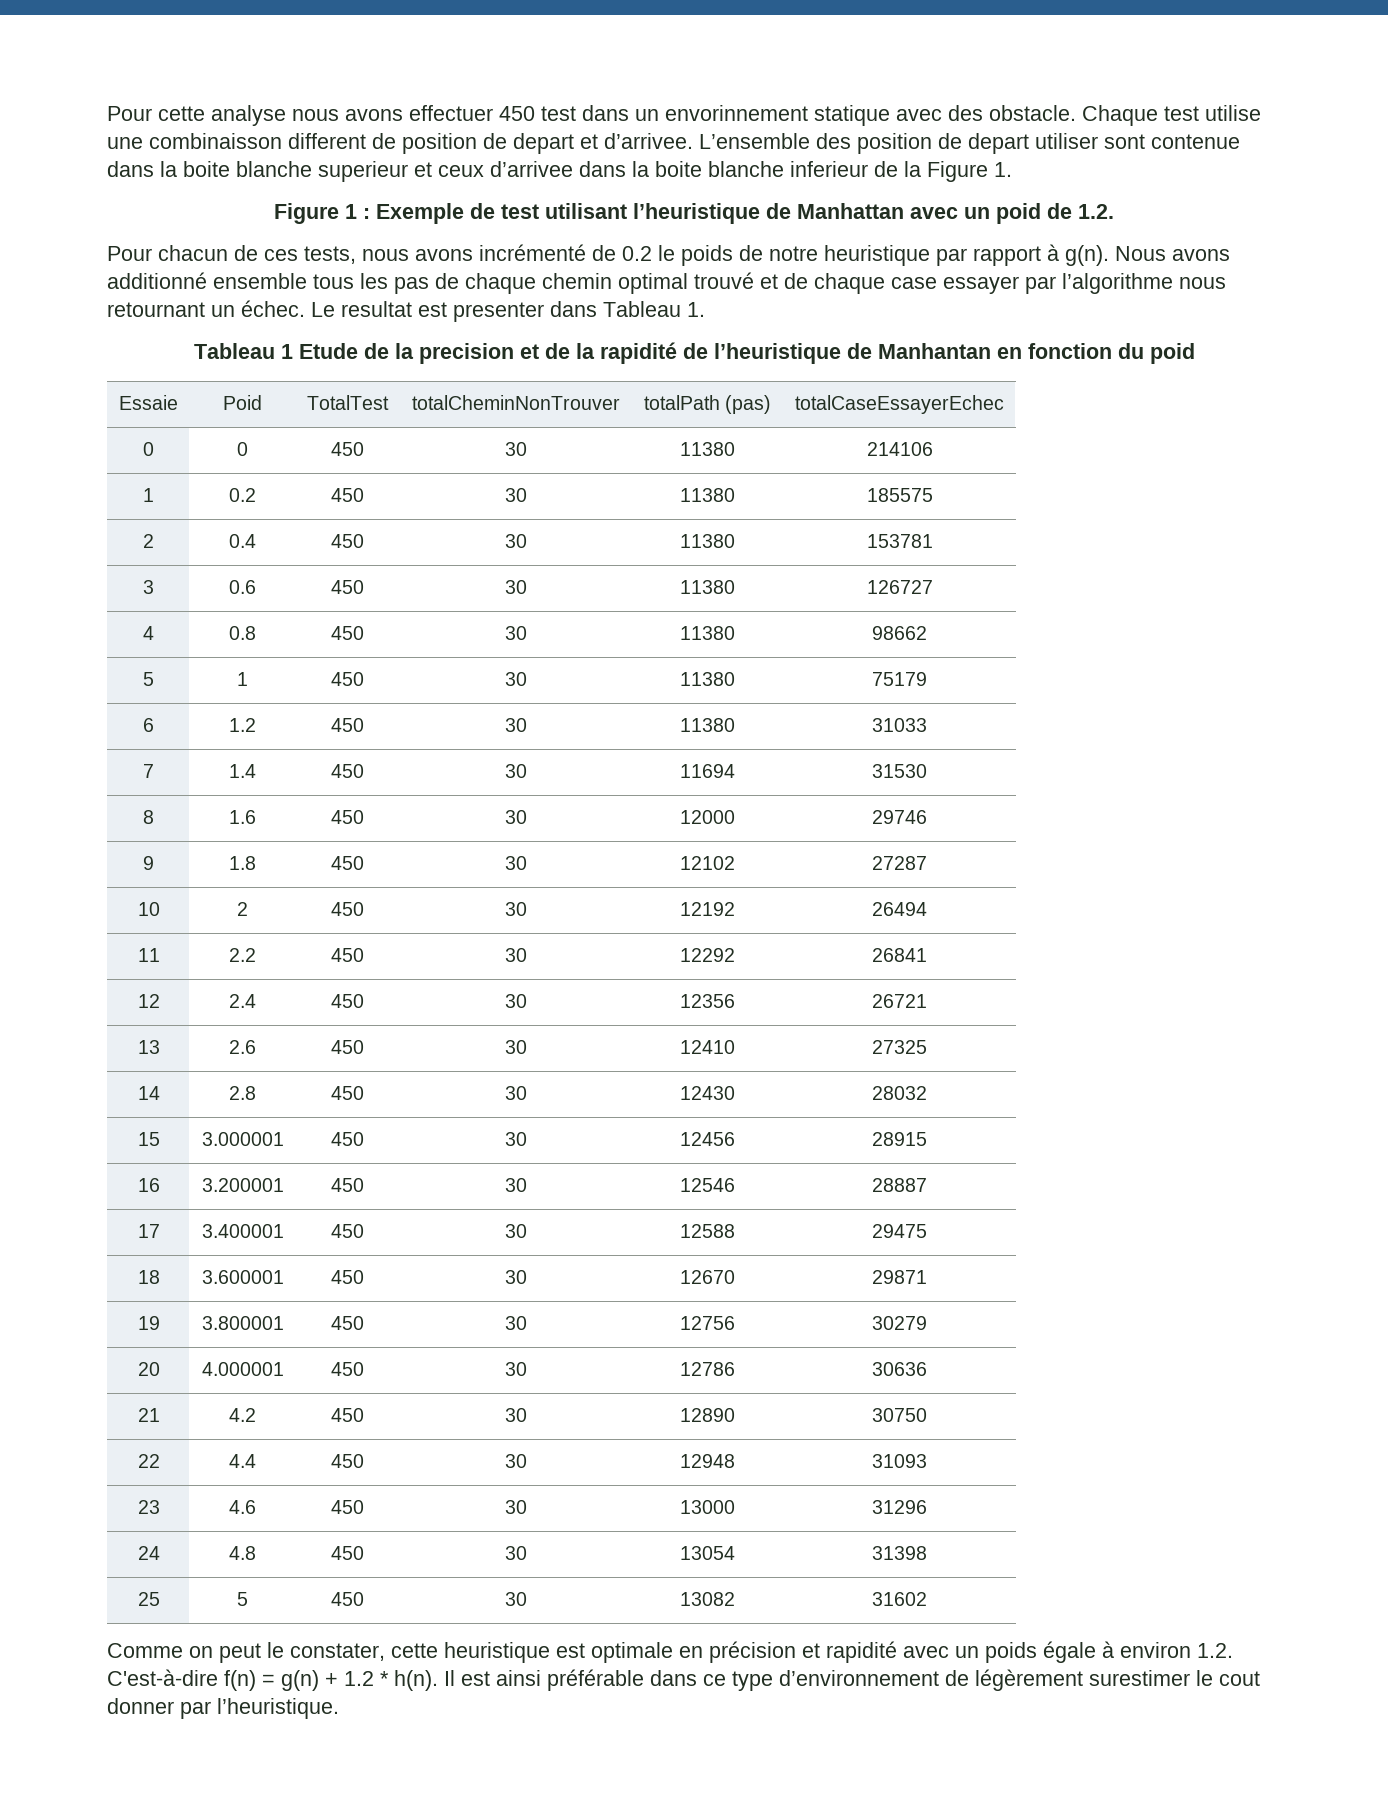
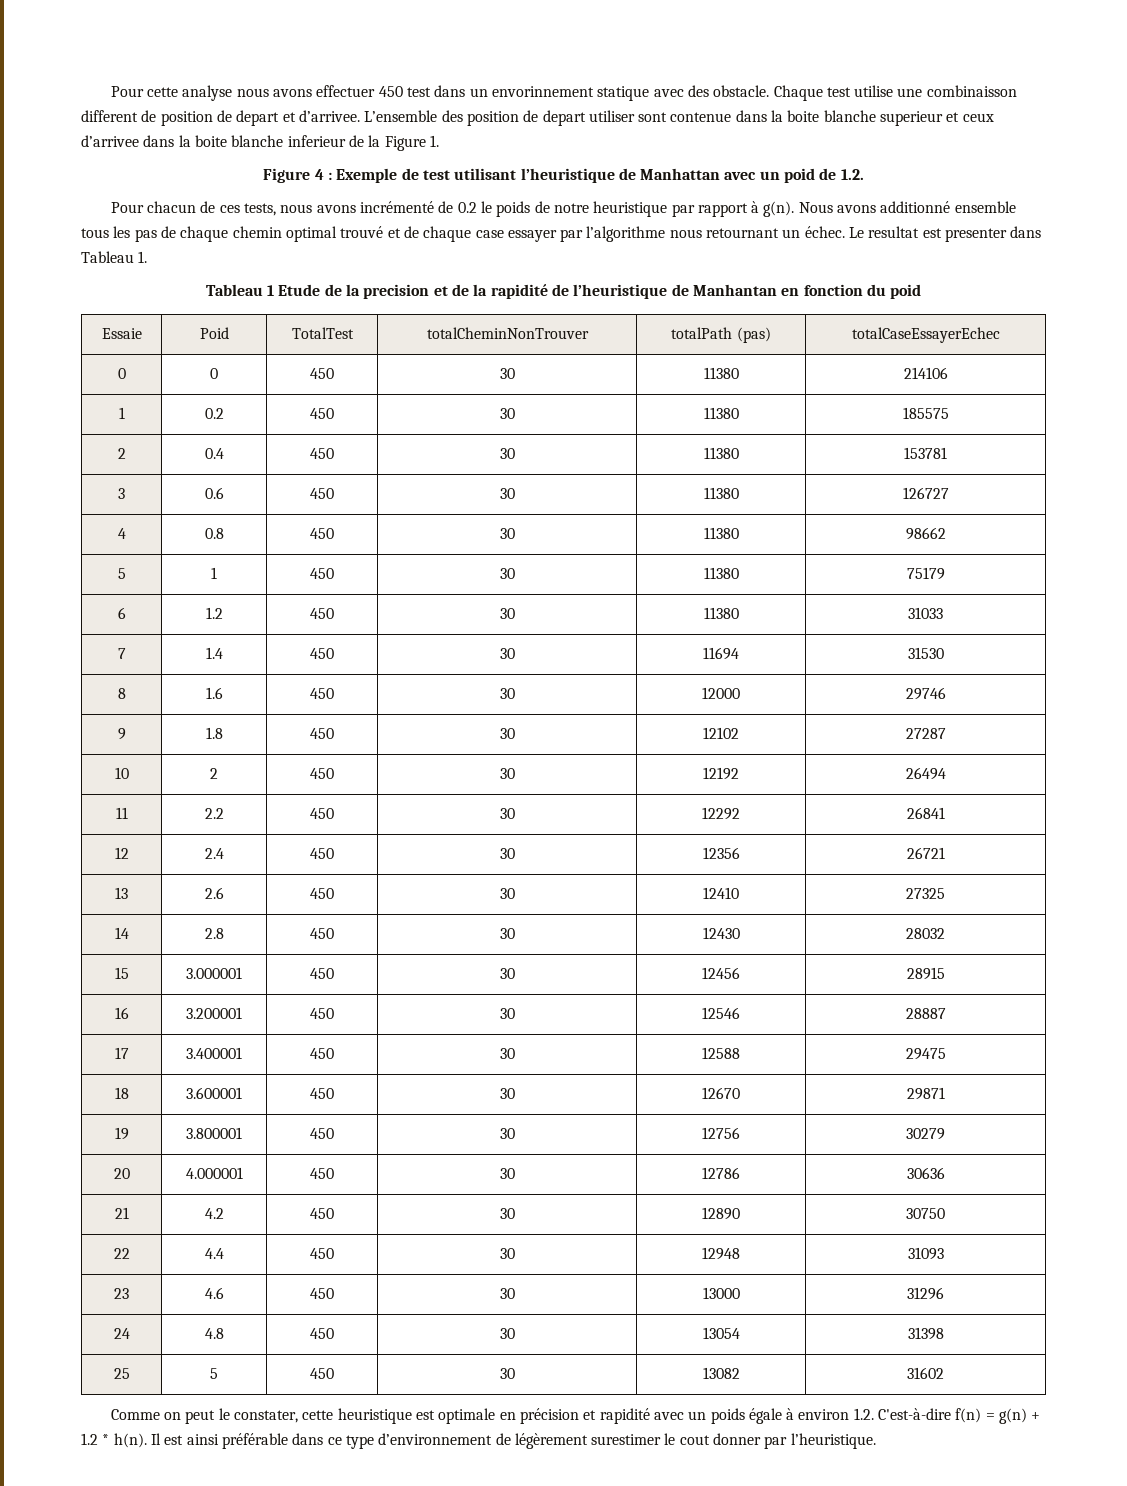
[345,204,357,219] 1 -> [314,169,324,180] 4

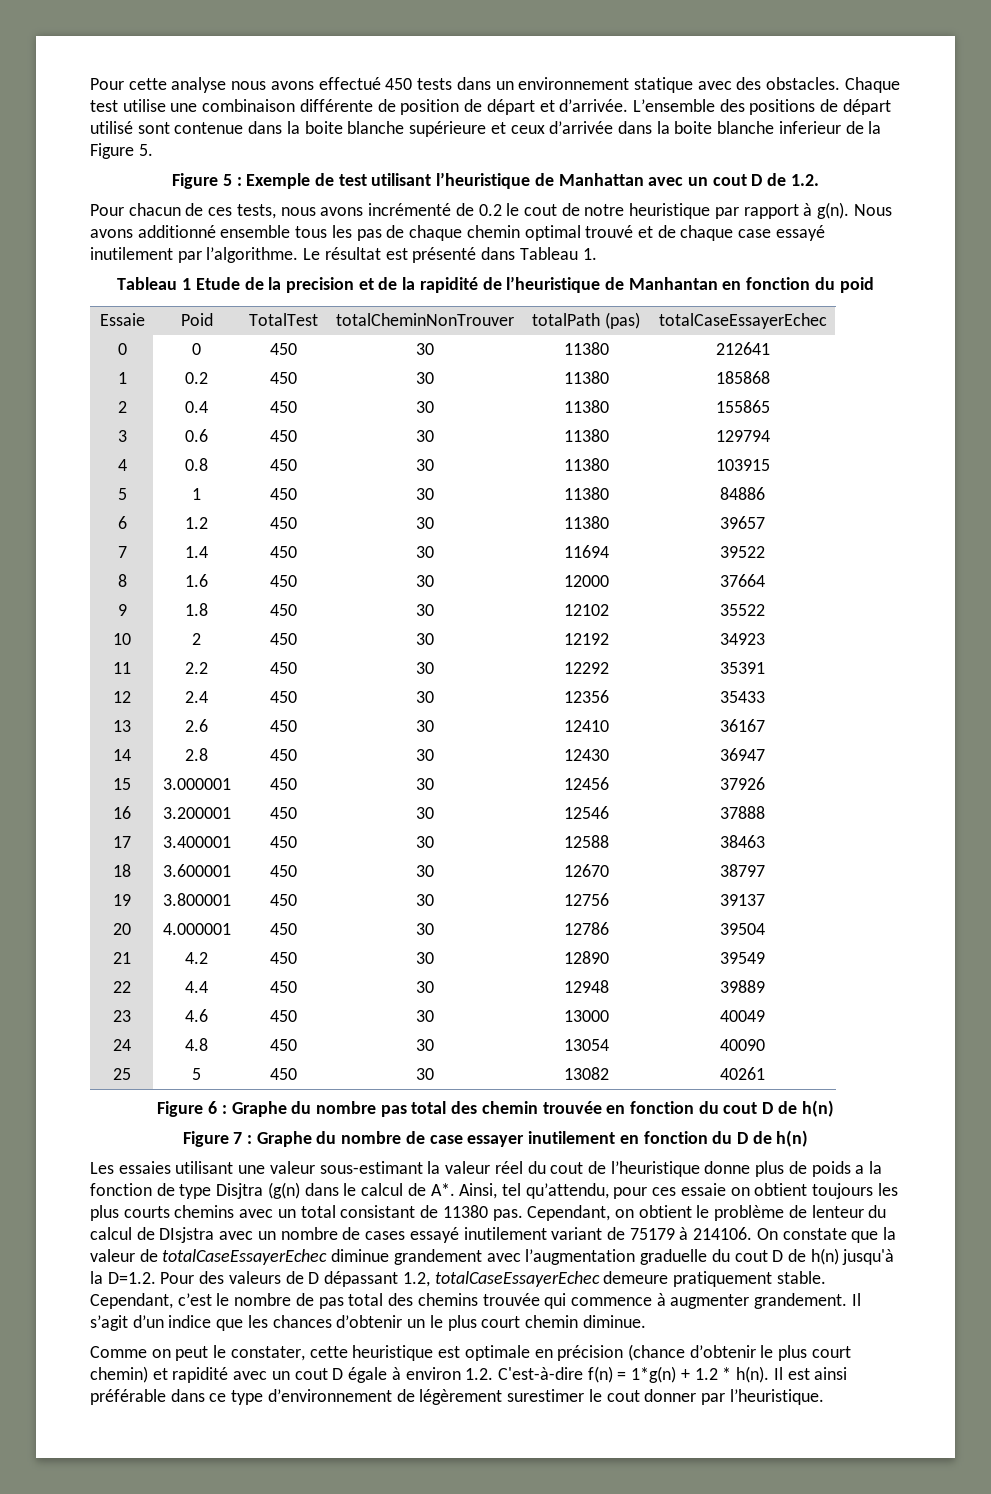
[316,85,431,97] effectuer 450 test -> [318,77,453,90] effectué 450 tests
[491,86,594,97] envorinnement -> [518,77,630,90] environnement
[713,85,770,97] obstacle. -> [766,77,841,90] obstacles.
[926,85,1017,97] [81,110,138,122] combinaisson different -> [202,99,373,112] combinaison différente
[236,110,635,126] depart et d’arrivee. L’ensemble des position de depart utiliser -> [486,99,891,115] [90,121,133,134] départ et d’arrivée. L’ensemble des positions de départ utilisé
[880,111,944,126] superieur -> [409,121,487,137] supérieure
[81,135,139,147] d’arrivee -> [549,121,614,134] d’arrivée
[429,135,439,147] [263,168,324,183] 1. // Figure 4 -> [138,144,153,156] [172,173,232,189] 5. // Figure 5
[784,168,816,183] poid -> [712,174,763,186] cout D
[496,201,531,217] poids -> [523,204,557,216] cout
[507,226,1008,242] essayer par l’algorithme nous retournant un échec. Le resultat est presenter -> [775,225,825,241] [90,247,477,263] essayé inutilement par l’algorithme. Le résultat est présenté
[903,367,948,379] 214106 -> [715,342,770,355] 212641
[902,407,949,419] 185575 -> [715,371,770,384] 185868
[904,447,947,459] 153781 -> [715,400,770,413] 155865
[902,487,949,499] 126727 -> [715,430,770,442] 129794
[905,527,946,540] 98662 -> [715,459,770,471] 103915
[906,567,945,580] 75179 -> [719,487,765,500] 84886
[908,607,943,619] 31033 -> [719,516,765,529] 39657
[907,647,944,659] 31530 -> [719,546,765,558] 39522
[905,687,946,700] 29746 -> [719,574,765,587] 37664
[905,728,946,739] 27287 -> [719,604,765,616] 35522
[905,767,946,780] 26494 -> [719,633,765,645] 34923
[906,807,945,819] 26841 -> [719,662,765,674] 35391
[906,847,945,859] 26721 -> [719,691,765,703] 35433
[906,888,945,899] 27325 -> [719,719,765,732] 36167
[906,928,945,939] 28032 -> [719,748,765,761] 36947
[906,967,945,980] 28915 -> [719,777,765,790] 37926
[905,1008,946,1019] 28887 -> [719,806,765,819] 37888
[905,1048,946,1060] 29475 -> [719,835,765,848] 38463
[906,1087,945,1100] 29871 -> [719,864,765,877] 38797
[906,1128,945,1140] 30279 -> [719,894,765,906] 39137
[906,1167,945,1179] 30636 -> [719,923,765,935] 39504
[906,1208,945,1219] 30750 -> [719,952,765,964] 39549
[907,1247,944,1260] 31093 -> [719,980,765,993] 39889
[907,1287,944,1300] 31296 -> [719,1010,765,1022] 40049
[907,1327,944,1340] 31398 -> [719,1039,765,1051] 40090
[907,1367,944,1379] 31602 -> [719,1067,765,1080] [157,1100,834,1117] [182,1130,809,1147] [90,1161,883,1177] [90,1182,898,1199] [90,1205,887,1221] [90,1227,897,1243] [90,1248,895,1265] [90,1271,826,1287] [90,1293,861,1309] [90,1315,646,1331] 40261 // Figure 6 : Graphe du nombre pas total des chemin trouvée en fonction du cout D de h(n) // Figure 7 : Graphe du nombre de case essayer inutilement en fonction du D de h(n) // Les essaies utilisant une valeur sous-estimant la valeur réel du cout de l’heuristique donne plus de poids a la fonction de type Disjtra (g(n) dans le calcul de A*. Ainsi, tel qu’attendu, pour ces essaie on obtient toujours les plus courts chemins avec un total consistant de 11380 pas. Cependant, on obtient le problème de lenteur du calcul de DIsjstra avec un nombre de cases essayé inutilement variant de 75179 à 214106. On constate que la valeur de totalCaseEssayerEchec diminue grandement avec l’augmentation graduelle du cout D de h(n) jusqu'à la D=1.2. Pour des valeurs de D dépassant 1.2, totalCaseEssayerEchec demeure pratiquement stable. Cependant, c’est le nombre de pas total des chemins trouvée qui commence à augmenter grandement. Il s’agit d’un indice que les chances d’obtenir un le plus court chemin diminue.
(579, 1416) none -> [627,1344,851,1361] [90,1366,148,1383] (chance d’obtenir le plus court chemin)
[710,1408,745,1424] poids -> [294,1368,344,1380] cout D
[999,1408,1028,1424] g(n) -> [631,1366,677,1383] 1*g(n)

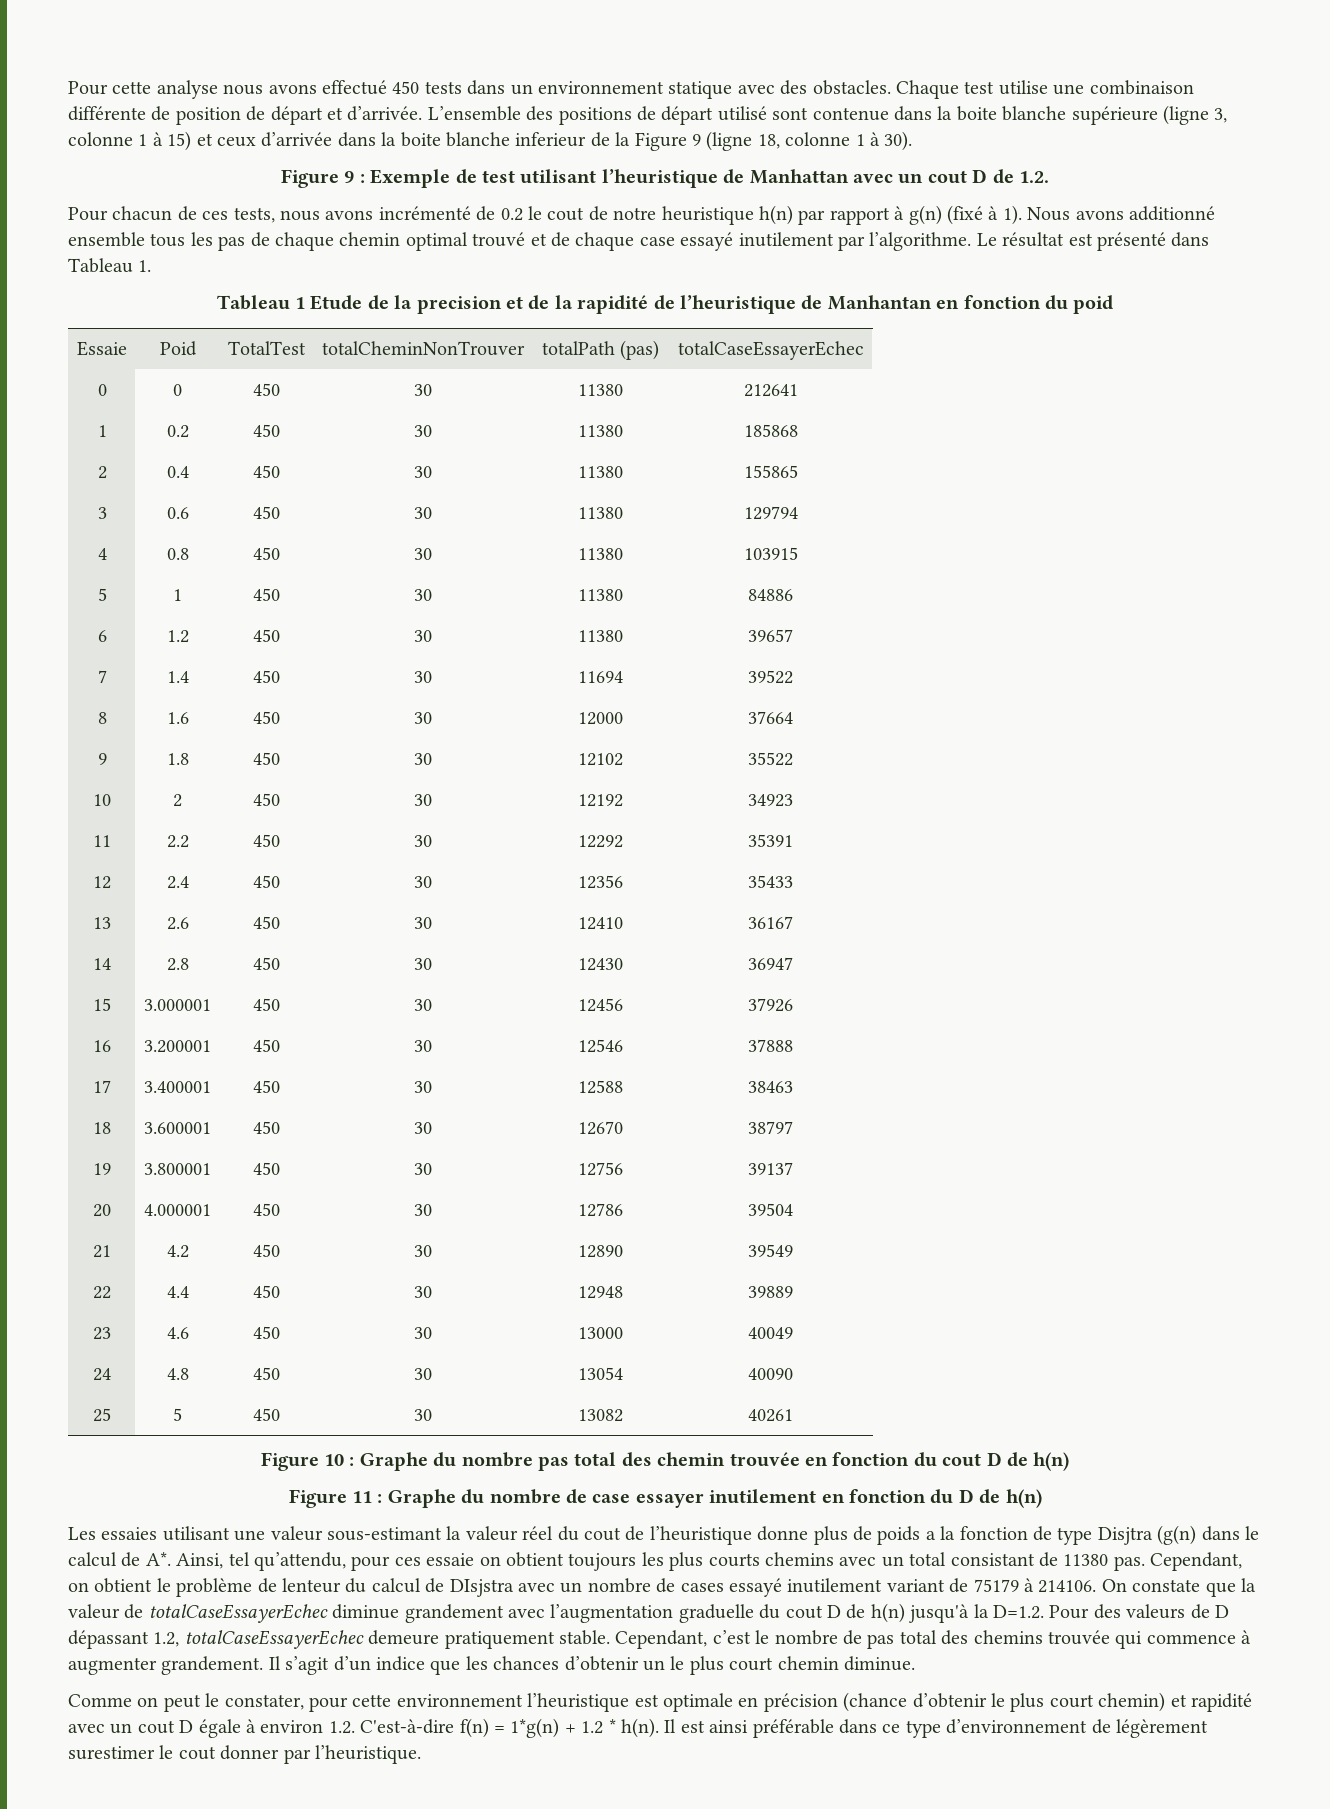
(487, 129) none -> [1162,105,1228,125] [68,131,192,151] (ligne 3, colonne 1 à 15)
[138,144,153,156] [172,173,232,189] 5. // Figure 5 -> [691,131,913,151] [281,169,355,188] 9 (ligne 18, colonne 1 à 30). // Figure 9
(711, 211) none -> [758,205,793,225] h(n)
[817,202,850,219] g(n). -> [908,205,1022,225] g(n) (fixé à 1).
[208,1101,218,1114] 6 -> [324,1454,344,1466] 10
[233,1132,243,1144] 7 -> [351,1491,372,1503] 11
[309,1345,434,1361] cette heuristique -> [309,1693,630,1712] pour cette environnement l’heuristique

